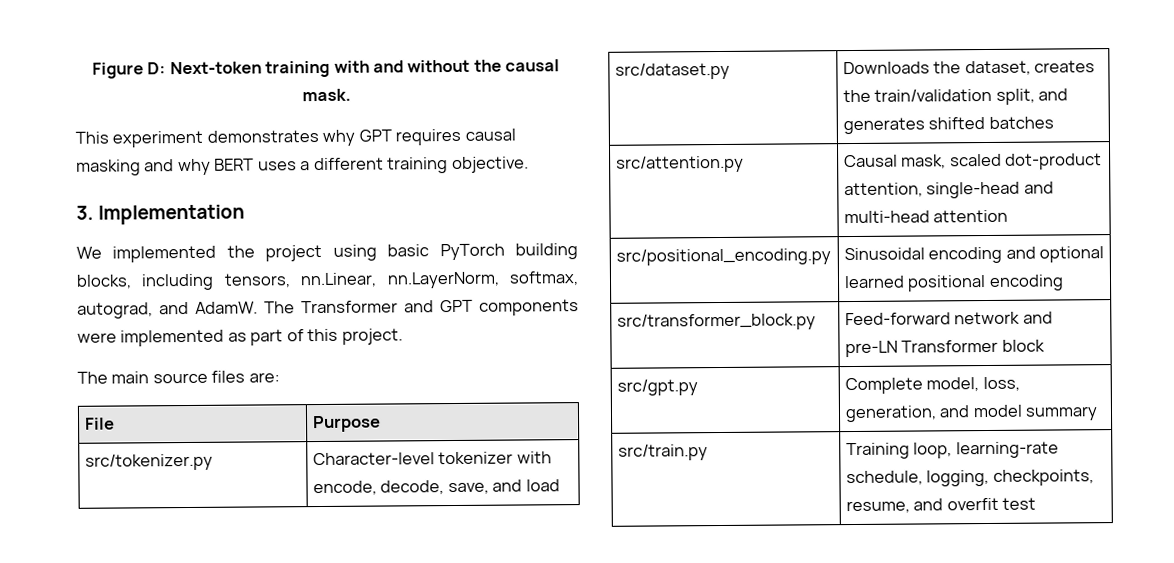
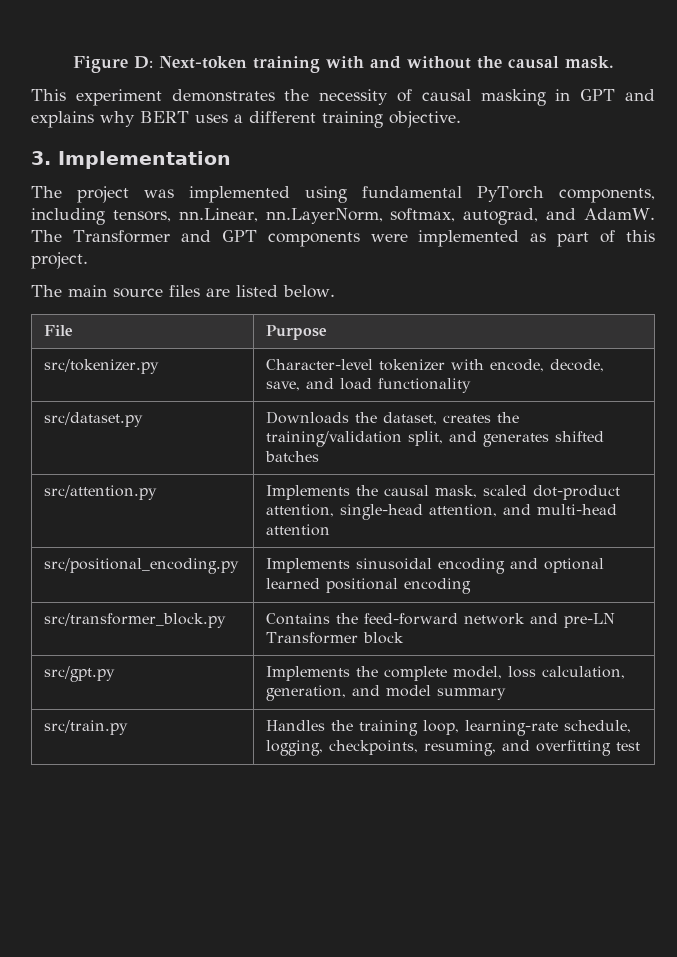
[322,128,516,146] [76,159,175,176] why GPT requires causal masking and -> [284,89,655,106] [31,111,94,128] the necessity of causal masking in GPT and explains
[76,243,578,263] [76,274,132,289] We implemented the project using basic PyTorch building blocks, -> [31,186,655,203] The project was implemented using fundamental PyTorch components,
[248,372,280,383] are: -> [206,285,335,298] are listed below.
(560, 485) none -> [378,378,472,393] functionality
[874,88,993,102] train/validation -> [266,431,403,447] training/validation
[843,154,898,168] Causal -> [266,485,430,500] Implements the causal
(1021, 190) none -> [429,504,498,517] attention,
[843,247,925,261] Sinusoidal -> [266,558,433,573] Implements sinusoidal
[844,312,951,326] Feed-forward -> [266,613,459,625] Contains the feed-forward
[844,376,1020,395] Complete model, loss, -> [266,666,626,681] Implements the complete model, loss calculation,
[845,442,910,460] Training -> [266,720,419,736] Handles the training
[845,497,999,514] resume, and overfit -> [424,740,612,756] resuming, and overfitting

